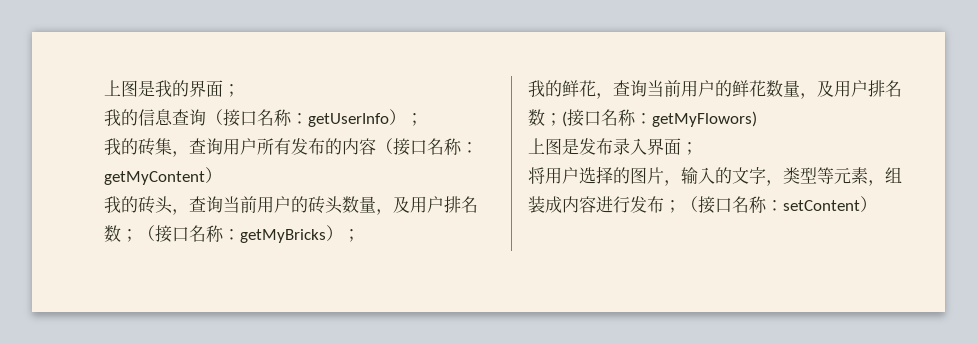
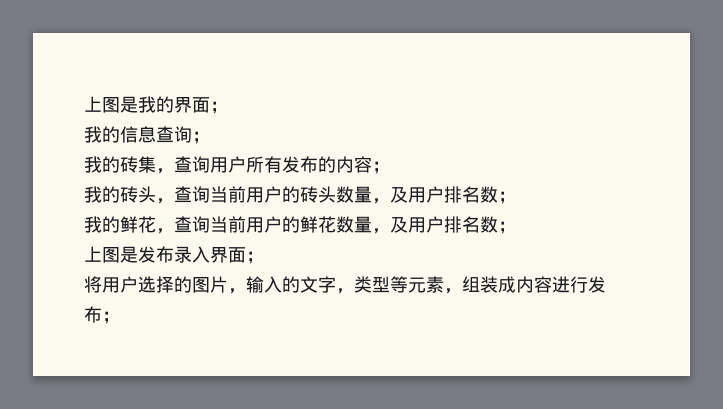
[206,109,406,127] （接口名称：getUserInfo） -> (192, 134) none
[376,138,478,156] [104,167,222,185] （接口名称：getMyContent） -> [372,161,390,174] ；
[138,225,360,243] （接口名称：getMyBricks）； -> (516, 197) none
[562,109,757,127] (接口名称：getMyFlowors) -> (516, 227) none
[681,196,877,214] （接口名称：setContent） -> (120, 317) none

